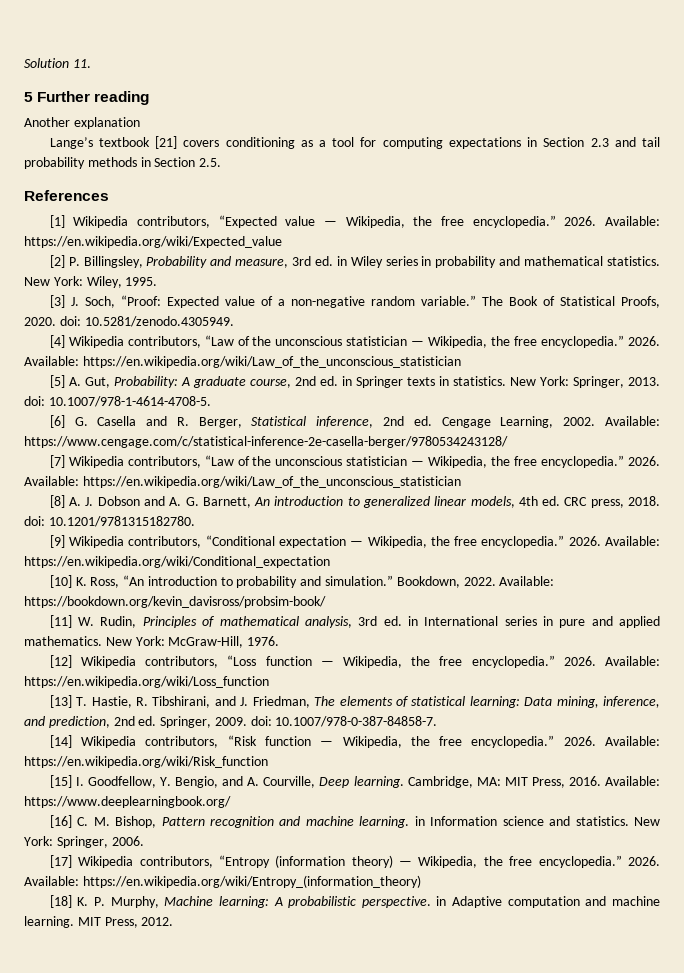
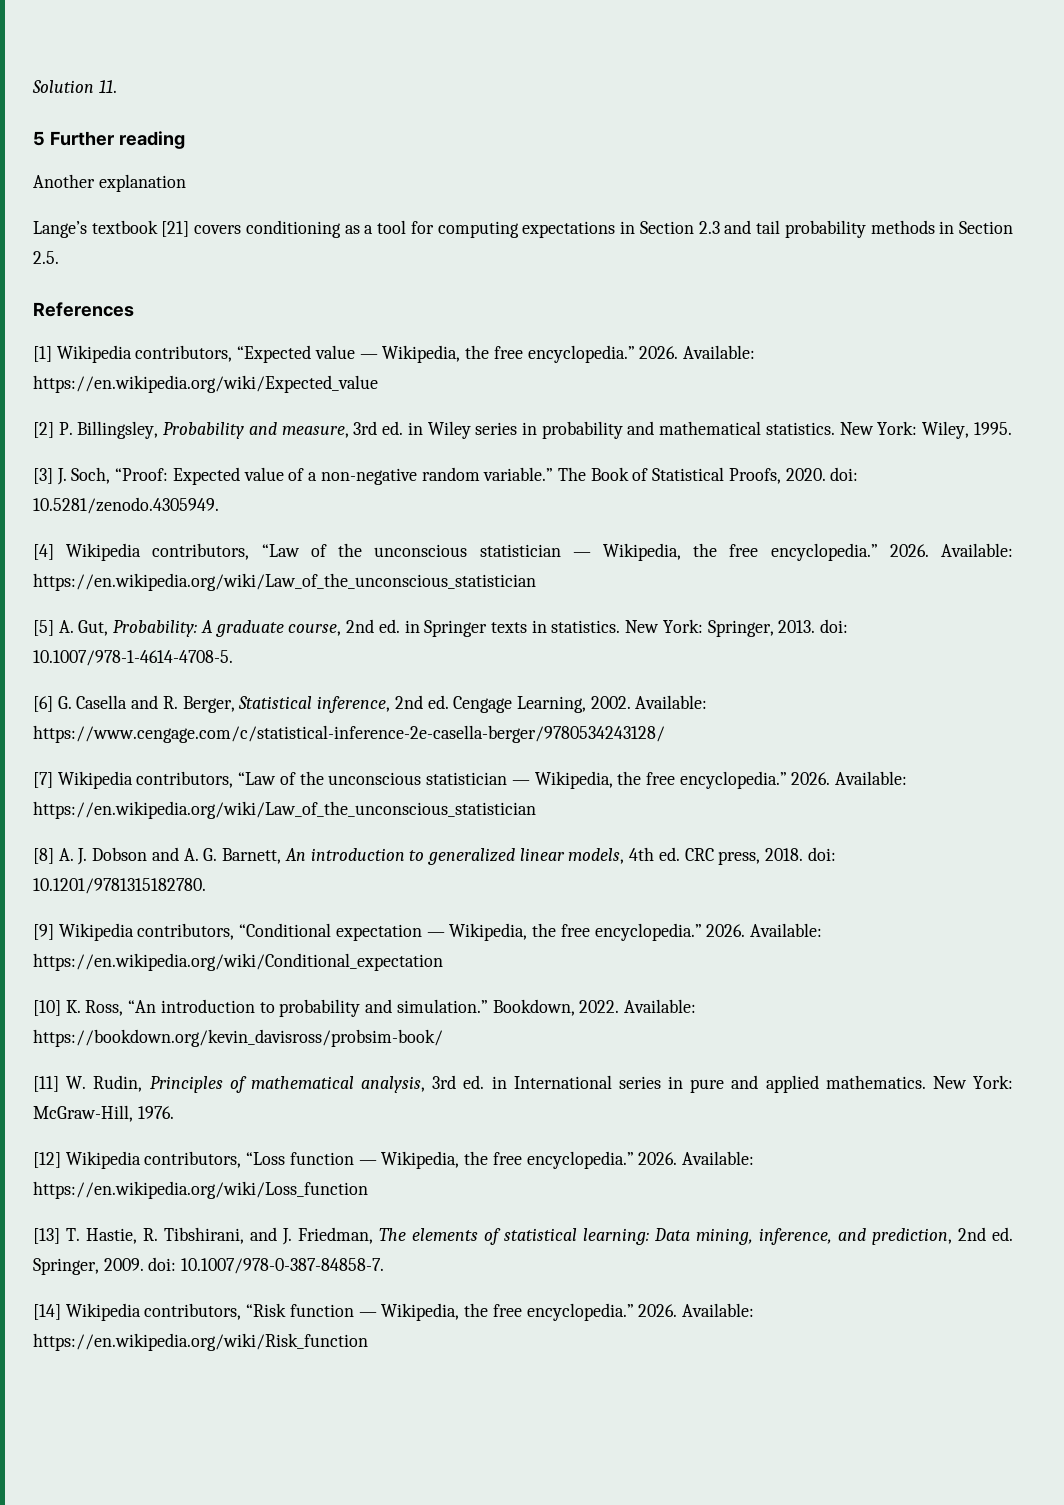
[49,775,660,788] [24,796,231,808] [49,815,660,828] [24,836,144,848] [49,855,660,868] [24,875,421,888] [49,895,661,908] [24,916,174,928] // [15] I. Goodfellow, Y. Bengio, and A. Courville, Deep learning. Cambridge, MA: MIT Press, 2016. Available: https://www.deeplearningbook.org/ // [16] C. M. Bishop, Pattern recognition and machine learning. in Information science and statistics. New York: Springer, 2006. // [17] Wikipedia contributors, “Entropy (information theory) — Wikipedia, the free encyclopedia.” 2026. Available: https://en.wikipedia.org/wiki/Entropy_(information_theory) // [18] K. P. Murphy, Machine learning: A probabilistic perspective. in Adaptive computation and machine learning. MIT Press, 2012. -> (368, 1342) none

